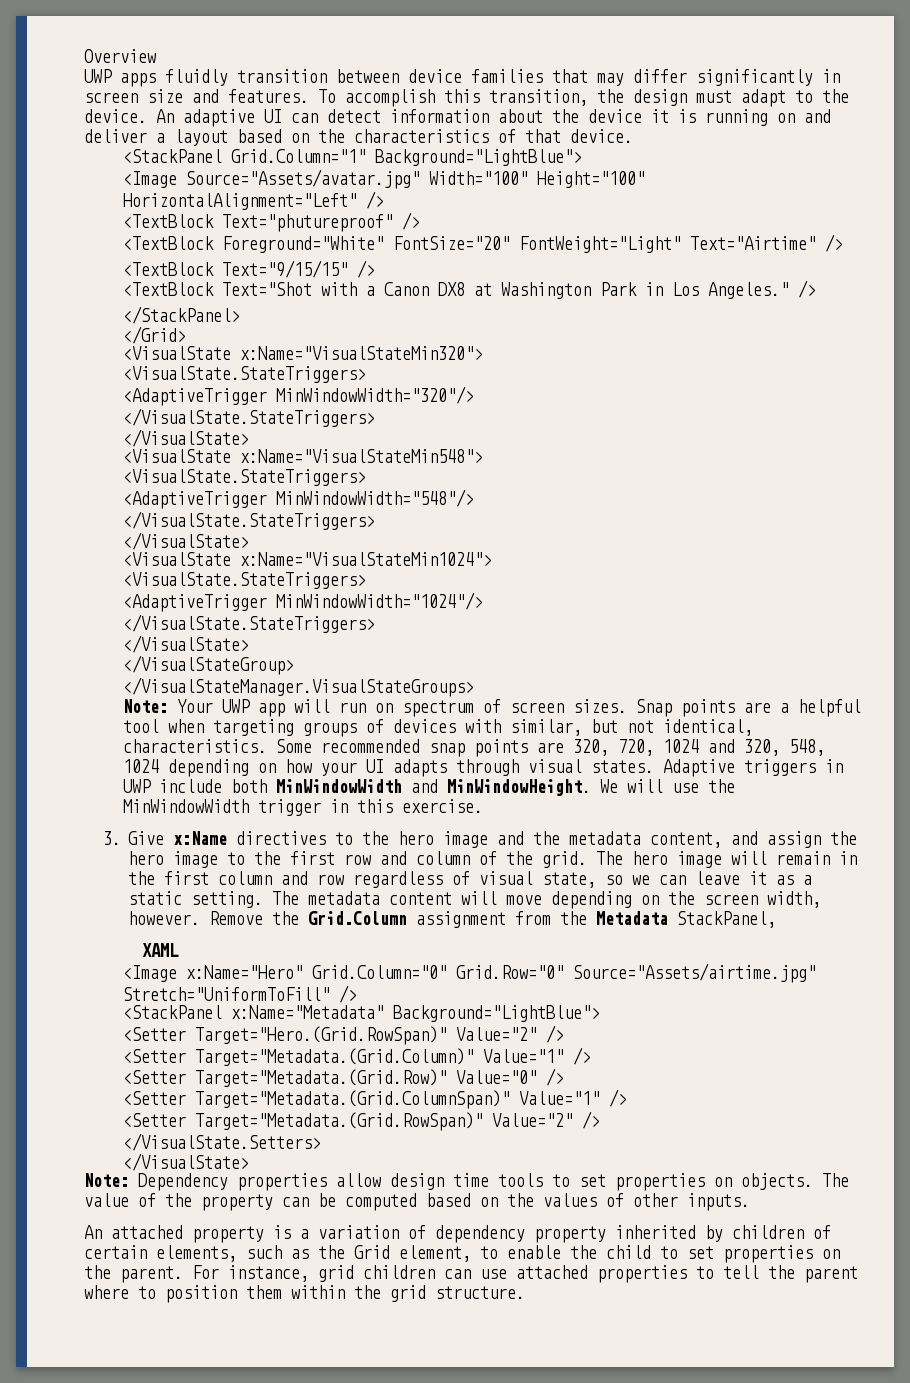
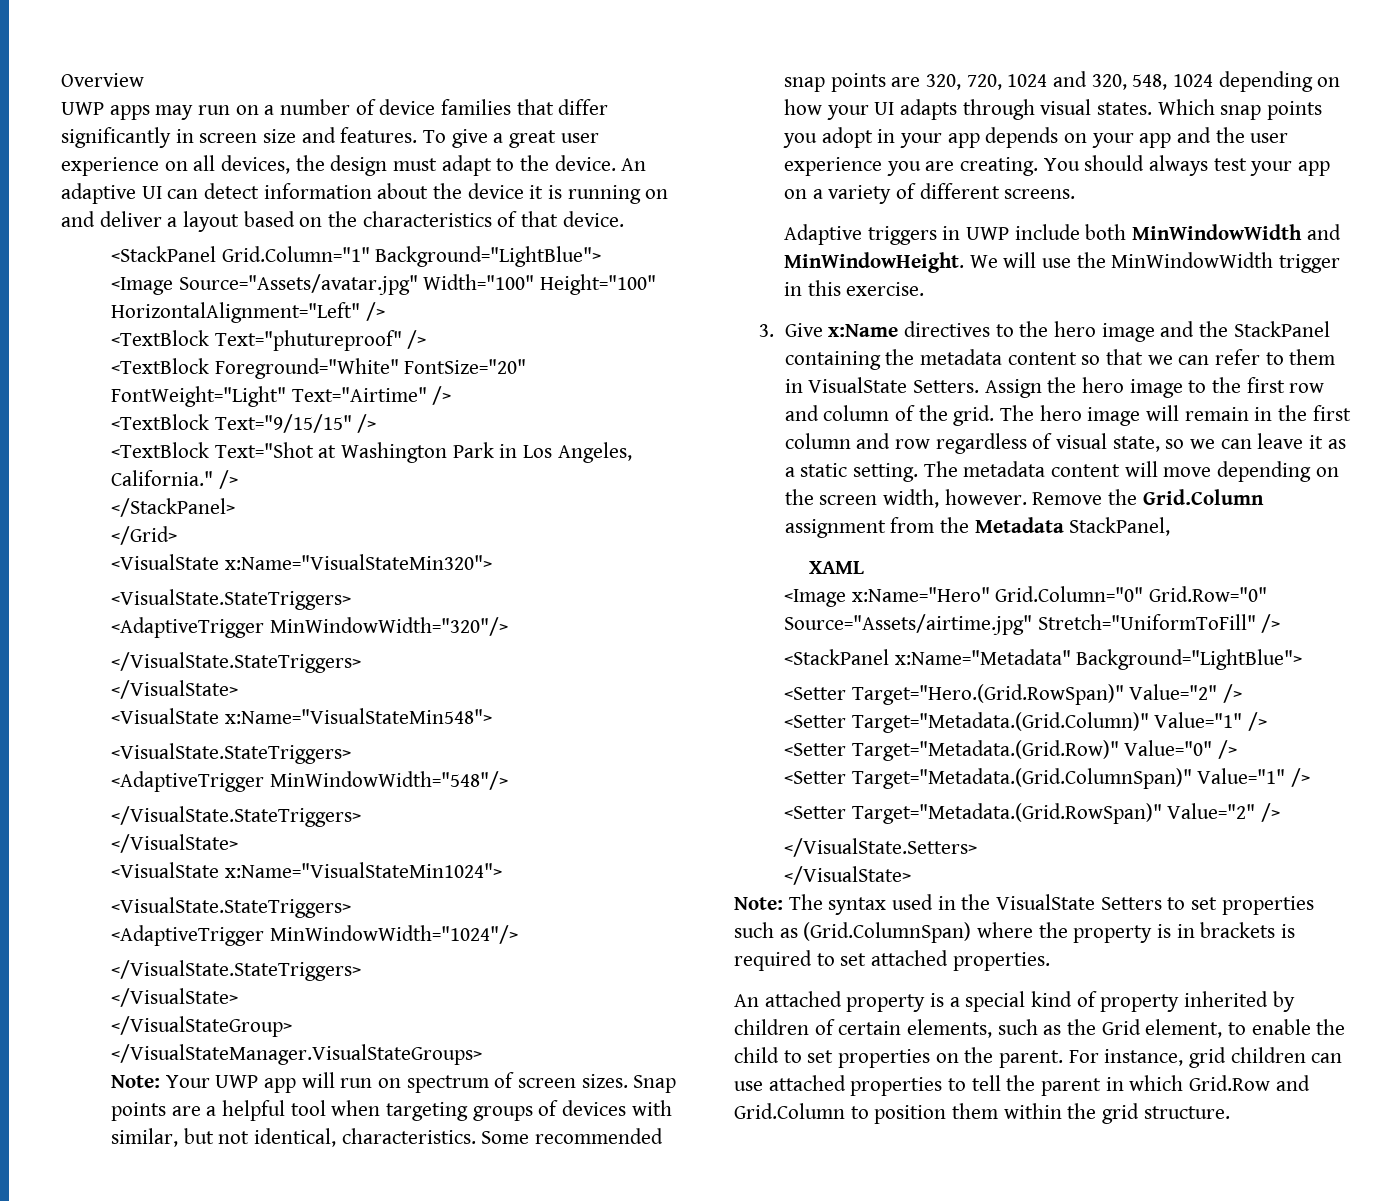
[165,69,399,86] fluidly transition between -> [155,99,376,120] may run on a number of
[597,73,624,86] may -> (554, 107) none
[345,89,588,107] accomplish this transition, -> [451,129,599,148] [61,155,291,176] give a great user experience on all devices,
[320,282,465,296] with a Canon DX8 -> (314, 450) none
[707,282,789,299] Angeles." -> [557,442,632,463] [111,470,214,486] Angeles, California."
(654, 766) none -> [1157,99,1323,120] [783,127,1289,148] [784,155,1331,176] [784,183,1076,204] Which snap points you adopt in your app depends on your app and the user experience you are creating. You should always test your app on a variety of different screens. //
[569,831,822,848] metadata content, and assign -> [1233,321,1330,337] [784,349,1336,370] [784,377,1042,398] StackPanel containing the metadata content so that we can refer to them in VisualState Setters. Assign
[138,1173,849,1191] [84,1193,750,1211] Dependency properties allow design time tools to set properties on objects. The value of the property can be computed based on the values of other inputs. -> [788,894,1314,915] [734,922,1296,943] [734,950,1050,971] The syntax used in the VisualState Setters to set properties such as (Grid.ColumnSpan) where the property is in brackets is required to set attached properties.
[318,1225,525,1243] variation of dependency -> [965,991,1097,1012] special kind of
[84,1285,129,1299] where -> [1105,1075,1310,1091] [734,1103,845,1119] in which Grid.Row and Grid.Column

